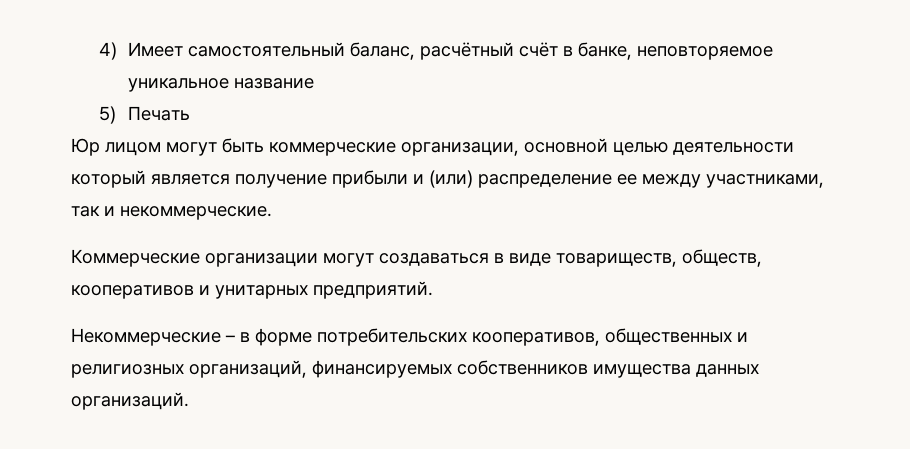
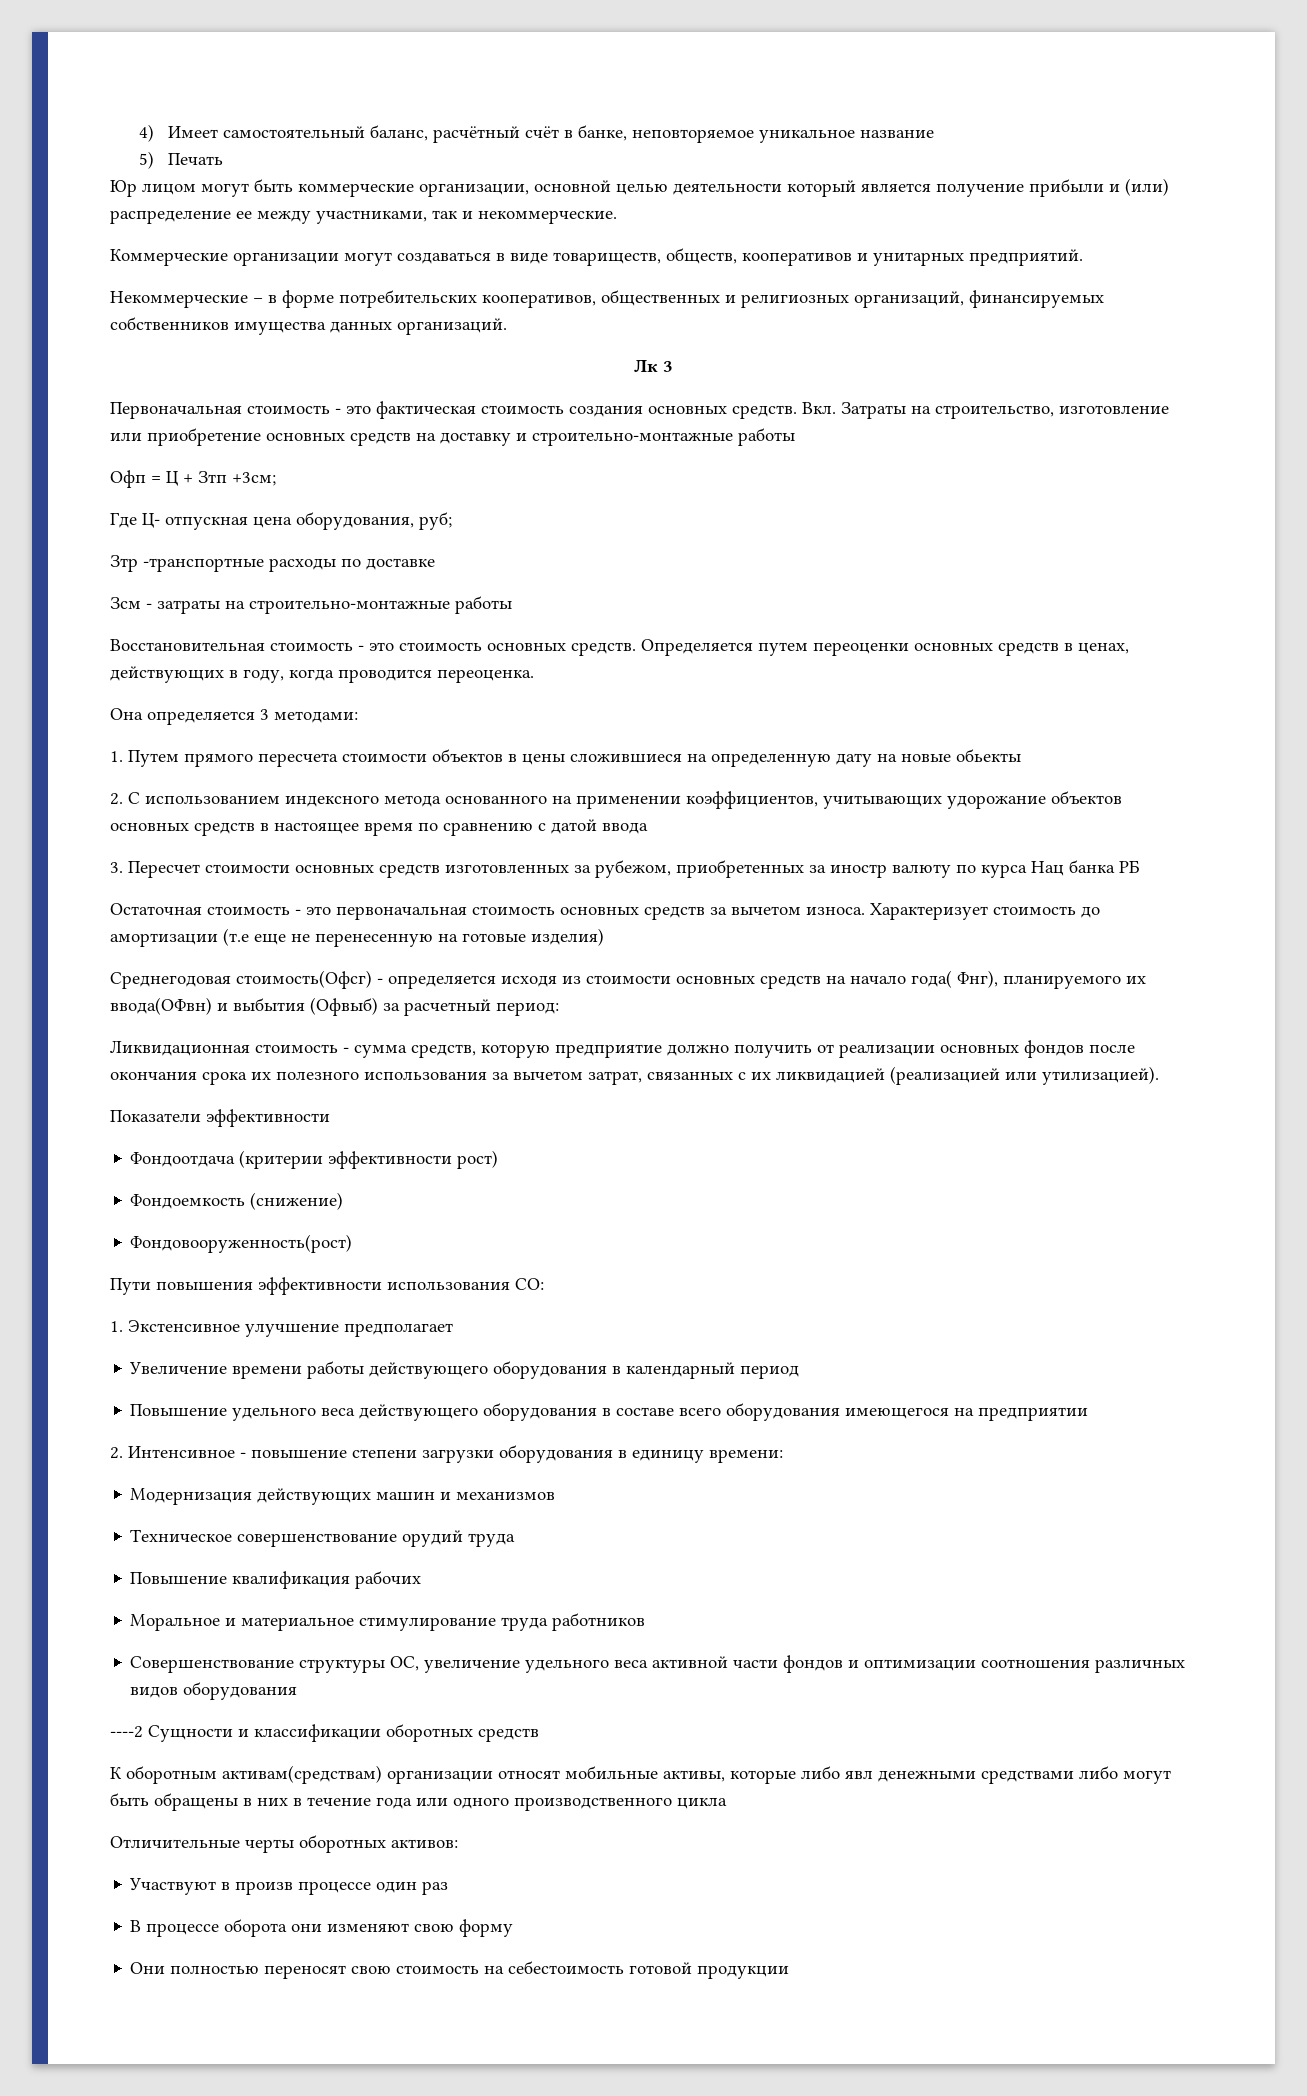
(189, 401) none -> [634,359,673,372] [110,401,1169,419] [110,428,795,446] [110,470,276,488] [110,512,452,530] [110,555,435,572] [110,596,512,614] [110,639,1129,656] [110,666,534,683] [110,708,358,725] [110,749,1021,767] [110,791,1122,809] [110,819,648,836] [110,860,1140,878] [110,903,1100,920] [110,928,604,947] [110,970,1146,989] [110,997,559,1016] [110,1040,1135,1058] [110,1066,1159,1085] [110,1109,330,1127] [130,1150,499,1169] [130,1192,344,1210] [130,1234,353,1253] [110,1277,544,1295] [110,1320,453,1337] [129,1361,800,1379] [130,1403,1089,1421] [110,1445,783,1463] [130,1488,556,1505] [130,1529,516,1547] [130,1571,422,1589] [130,1613,646,1631] [130,1655,1186,1673] [130,1682,298,1700] [110,1724,539,1742] [110,1765,1171,1784] [110,1793,727,1811] [110,1835,458,1853] [129,1878,449,1895] [130,1919,514,1937] [130,1961,790,1979] // Лк 3 // Первоначальная стоимость - это фактическая стоимость создания основных средств. Вкл. Затраты на строительство, изготовление или приобретение основных средств на доставку и строительно-монтажные работы // Офп = Ц + Зтп +3см; // Где Ц- отпускная цена оборудования, руб; // Зтр -транспортные расходы по доставке // Зсм - затраты на строительно-монтажные работы // Восстановительная стоимость - это стоимость основных средств. Определяется путем переоценки основных средств в ценах, действующих в году, когда проводится переоценка. // Она определяется 3 методами: // 1. Путем прямого пересчета стоимости объектов в цены сложившиеся на определенную дату на новые обьекты // 2. С использованием индексного метода основанного на применении коэффициентов, учитывающих удорожание объектов основных средств в настоящее время по сравнению с датой ввода // 3. Пересчет стоимости основных средств изготовленных за рубежом, приобретенных за иностр валюту по курса Нац банка РБ // Остаточная стоимость - это первоначальная стоимость основных средств за вычетом износа. Характеризует стоимость до амортизации (т.е еще не перенесенную на готовые изделия) // Среднегодовая стоимость(Офсг) - определяется исходя из стоимости основных средств на начало года( Фнг), планируемого их ввода(ОФвн) и выбытия (Офвыб) за расчетный период: // Ликвидационная стоимость - сумма средств, которую предприятие должно получить от реализации основных фондов после окончания срока их полезного использования за вычетом затрат, связанных с их ликвидацией (реализацией или утилизацией). // Показатели эффективности // Фондоотдача (критерии эффективности рост) // Фондоемкость (снижение) // Фондовооруженность(рост) // Пути повышения эффективности использования СО: // 1. Экстенсивное улучшение предполагает // Увеличение времени работы действующего оборудования в календарный период // Повышение удельного веса действующего оборудования в составе всего оборудования имеющегося на предприятии // 2. Интенсивное - повышение степени загрузки оборудования в единицу времени: // Модернизация действующих машин и механизмов // Техническое совершенствование орудий труда // Повышение квалификация рабочих // Моральное и материальное стимулирование труда работников // Совершенствование структуры ОС, увеличение удельного веса активной части фондов и оптимизации соотношения различных видов оборудования // ----2 Сущности и классификации оборотных средств // К оборотным активам(средствам) организации относят мобильные активы, которые либо явл денежными средствами либо могут быть обращены в них в течение года или одного производственного цикла // Отличительные черты оборотных активов: // Участвуют в произв процессе один раз // В процессе оборота они изменяют свою форму // Они полностью переносят свою стоимость на себестоимость готовой продукции

